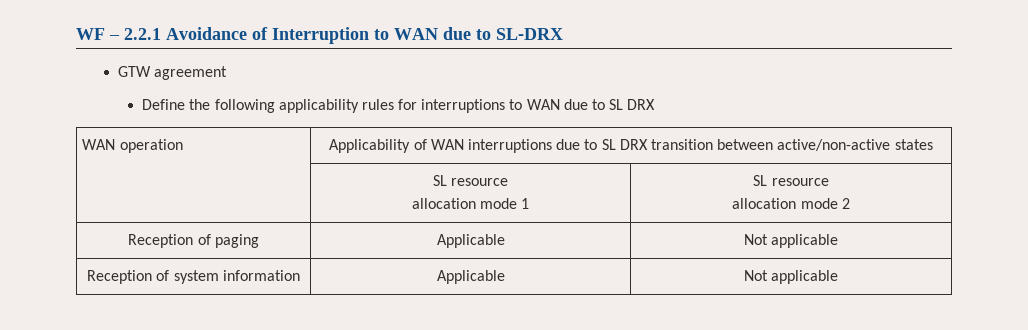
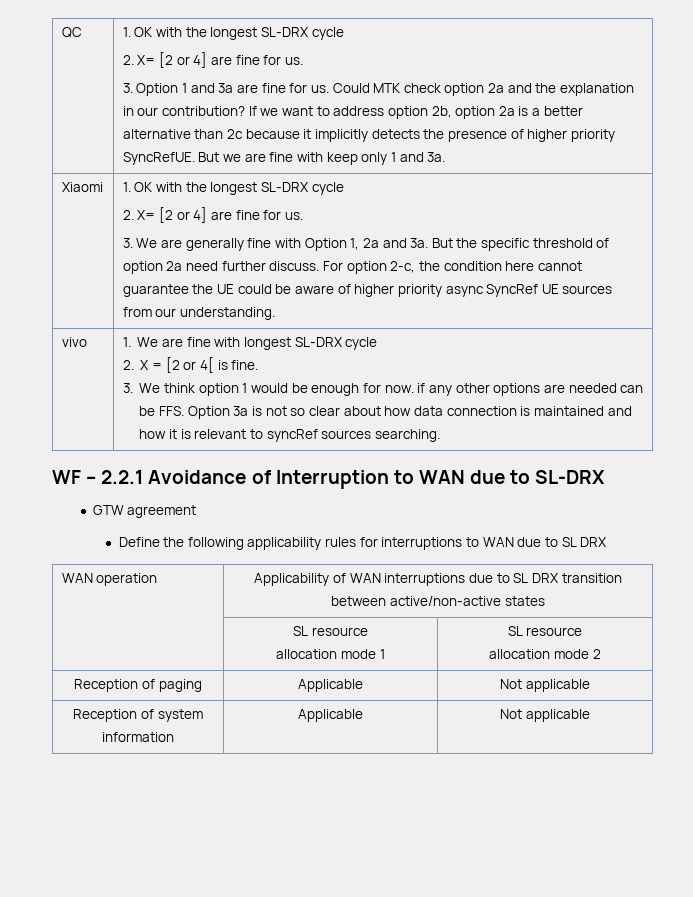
(76, 34) none -> [61,27,82,38] [122,27,344,40] [122,52,303,68] [122,83,635,96] [122,106,583,119] [122,129,615,142] [122,152,446,165] [61,182,103,192] [122,182,344,195] [122,207,303,223] [122,238,610,251] [122,261,582,274] [122,284,613,297] [122,307,276,320] [61,337,87,347] [122,337,378,350] [122,357,259,373] [122,383,644,396] [139,406,632,419] [139,429,440,442] QC | 1. OK with the longest SL-DRX cycle // 2. X= [2 or 4] are fine for us. // 3. Option 1 and 3a are fine for us. Could MTK check option 2a and the explanation in our contribution? If we want to address option 2b, option 2a is a better alternative than 2c because it implicitly detects the presence of higher priority SyncRefUE. But we are fine with keep only 1 and 3a. // Xiaomi | 1. OK with the longest SL-DRX cycle // 2. X= [2 or 4] are fine for us. // 3. We are generally fine with Option 1, 2a and 3a. But the specific threshold of option 2a need further discuss. For option 2-c, the condition here cannot guarantee the UE could be aware of higher priority async SyncRef UE sources from our understanding. // vivo | 1. We are fine with longest SL-DRX cycle // 2. X = [2 or 4[ is fine. // 3. We think option 1 would be enough for now. if any other options are needed can be FFS. Option 3a is not so clear about how data connection is maintained and how it is relevant to syncRef sources searching. //

